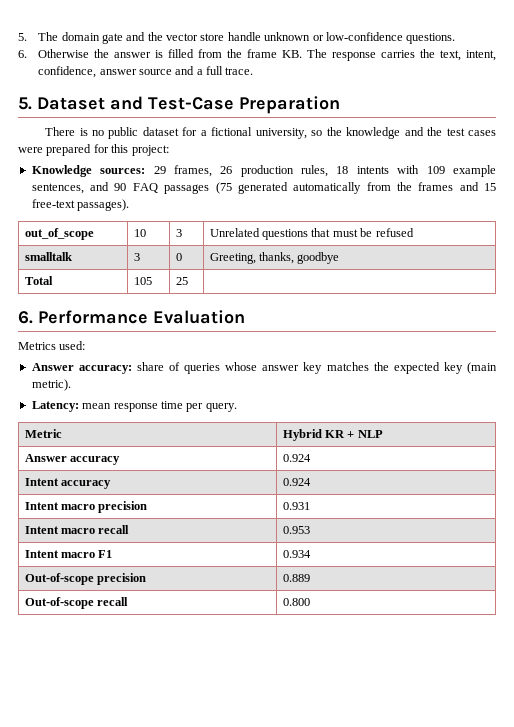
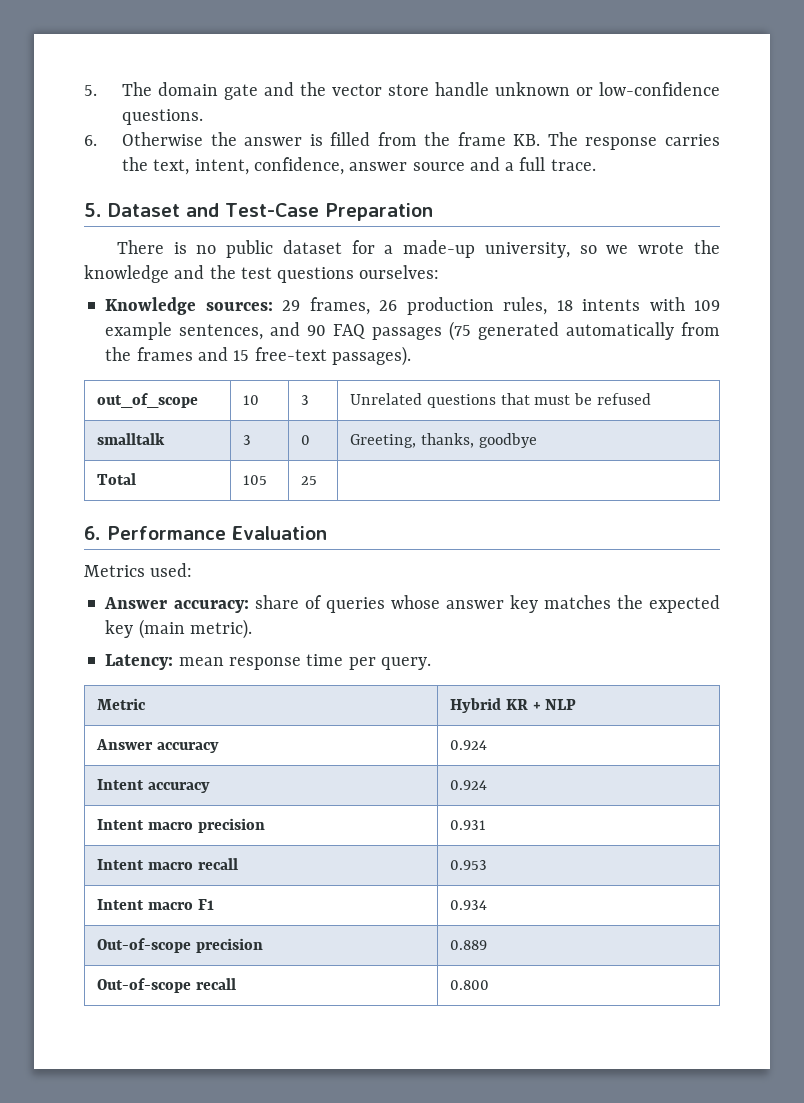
[211,127,253,136] fictional -> [403,240,476,258] made-up
(323, 133) none -> [606,242,685,254] we wrote
[467,130,496,136] [18,144,169,156] cases were prepared for this project: -> [277,265,440,283] questions ourselves:

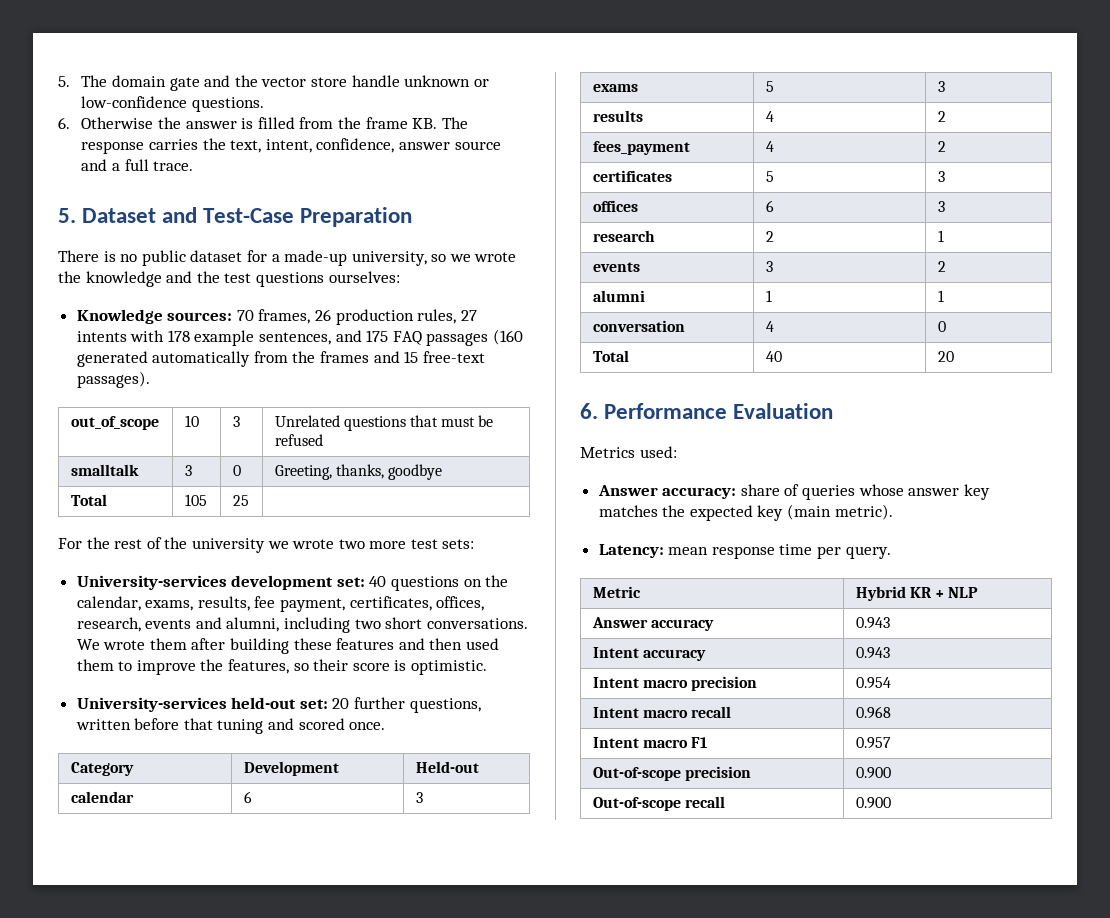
[282,300,301,311] 29 -> [236,310,254,321] 70
[556,300,573,311] 18 -> [460,310,477,321] 27
[694,300,720,311] 109 -> [167,330,190,342] 178
[307,325,327,336] 90 -> [366,330,389,342] 175
[449,321,472,341] (75 -> [493,329,524,345] (160
(318, 480) none -> [58,537,475,553] [76,575,509,591] [76,596,485,612] [76,617,528,633] [76,638,500,654] [76,659,488,675] [76,697,481,713] [75,718,386,734] [70,762,134,776] [243,761,339,776] [415,761,479,773] [70,791,134,803] [243,791,252,803] [415,792,423,803] [592,84,638,92] [765,81,774,92] [937,81,945,92] [592,110,643,122] [765,111,774,122] [937,111,946,122] [592,141,690,155] [765,141,774,152] [937,141,946,152] [592,170,672,182] [765,171,774,182] [937,171,945,182] [592,200,638,212] [765,200,774,212] [937,201,945,212] [592,230,655,242] [765,231,774,242] [937,230,944,242] [592,262,640,272] [765,261,773,272] [937,261,946,272] [592,290,645,302] [765,290,772,302] [937,290,944,302] [592,320,685,332] [765,321,774,332] [937,321,946,332] [592,350,629,362] [765,351,782,362] [937,351,954,362] // For the rest of the university we wrote two more test sets: // University-services development set: 40 questions on the calendar, exams, results, fee payment, certificates, offices, research, events and alumni, including two short conversations. We wrote them after building these features and then used them to improve the features, so their score is optimistic. // University-services held-out set: 20 further questions, written before that tuning and scored once. // Category | Development | Held-out // calendar | 6 | 3 // exams | 5 | 3 // results | 4 | 2 // fees_payment | 4 | 2 // certificates | 5 | 3 // offices | 6 | 3 // research | 2 | 1 // events | 3 | 2 // alumni | 1 | 1 // conversation | 4 | 0 // Total | 40 | 20
[450,740,488,750] 0.924 -> [855,617,890,629] 0.943
[450,780,488,790] 0.924 -> [855,647,890,659] 0.943
[450,820,487,830] 0.931 -> [855,677,891,689] 0.954
[450,860,488,870] 0.953 -> [855,706,891,719] 0.968
[450,900,488,910] 0.934 -> [855,737,891,749] 0.957
[450,940,488,950] 0.889 -> [855,767,891,779] 0.900
[450,980,490,990] 0.800 -> [855,797,891,809] 0.900

